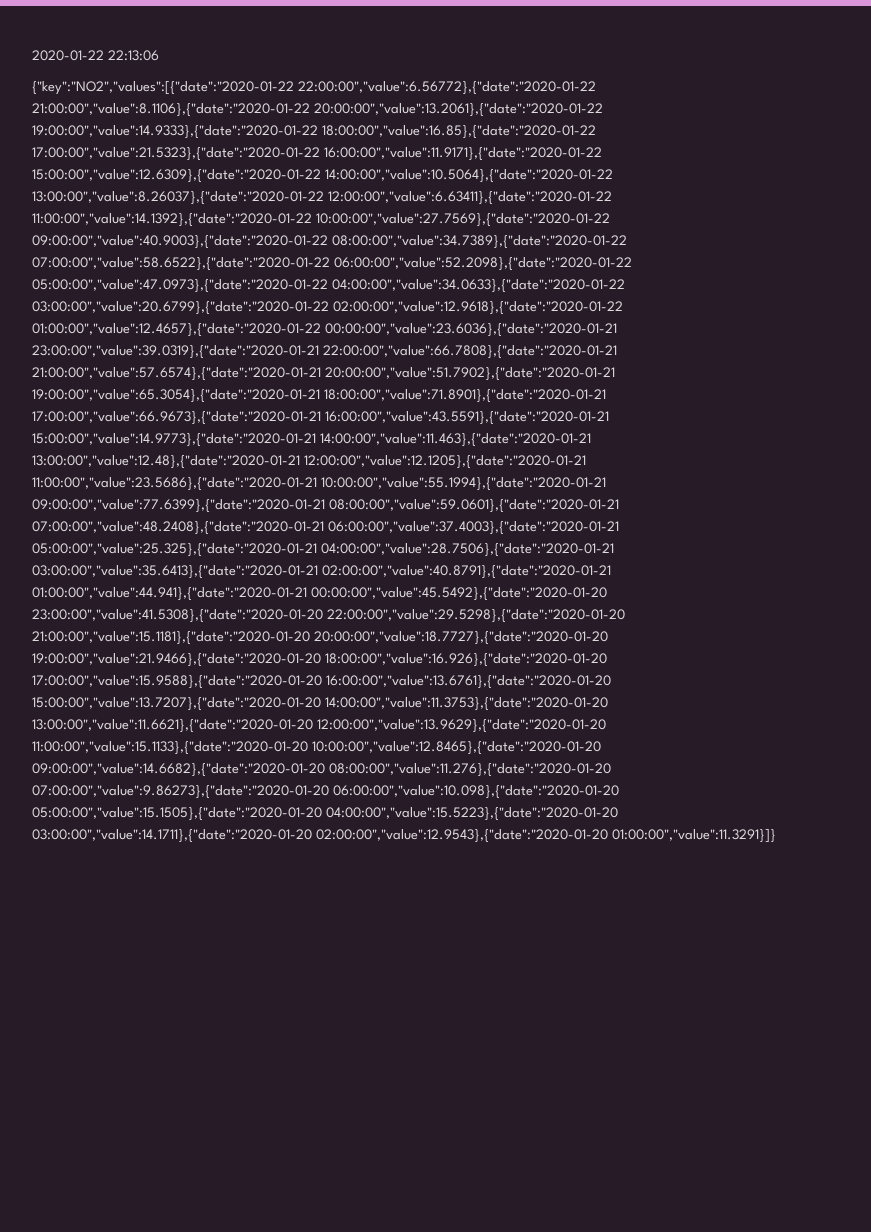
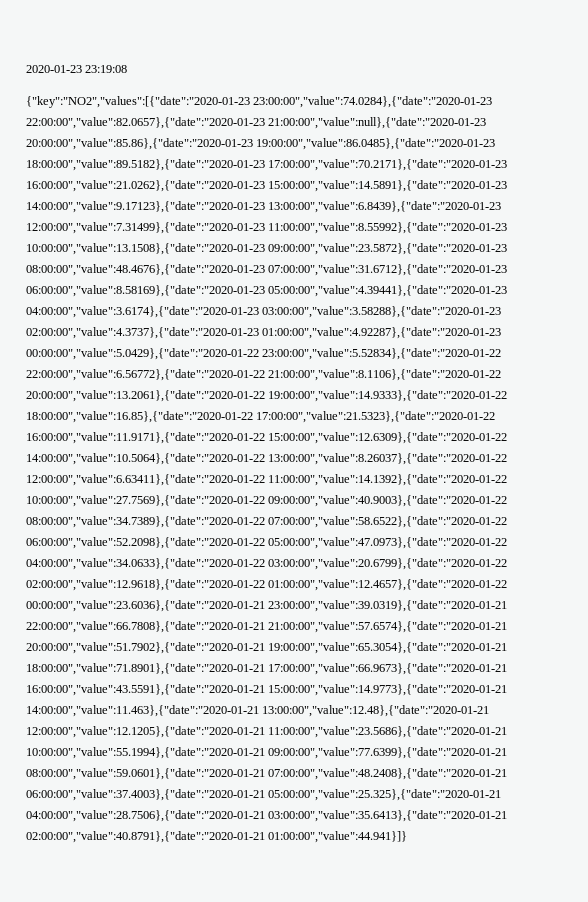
[32,50,159,61] [32,81,294,95] 2020-01-22 22:13:06 // {"key":"NO2","values":[{"date":"2020-01-22 -> [26,65,128,73] [26,96,493,108] [26,117,487,129] [26,138,496,150] [26,159,508,171] [26,180,508,192] [26,201,502,213] [26,222,508,234] [26,243,508,255] [26,264,508,276] [26,285,508,297] [26,306,502,318] [26,327,502,339] [26,348,502,360] 2020-01-23 23:19:08 // {"key":"NO2","values":[{"date":"2020-01-23 23:00:00","value":74.0284},{"date":"2020-01-23 22:00:00","value":82.0657},{"date":"2020-01-23 21:00:00","value":null},{"date":"2020-01-23 20:00:00","value":85.86},{"date":"2020-01-23 19:00:00","value":86.0485},{"date":"2020-01-23 18:00:00","value":89.5182},{"date":"2020-01-23 17:00:00","value":70.2171},{"date":"2020-01-23 16:00:00","value":21.0262},{"date":"2020-01-23 15:00:00","value":14.5891},{"date":"2020-01-23 14:00:00","value":9.17123},{"date":"2020-01-23 13:00:00","value":6.8439},{"date":"2020-01-23 12:00:00","value":7.31499},{"date":"2020-01-23 11:00:00","value":8.55992},{"date":"2020-01-23 10:00:00","value":13.1508},{"date":"2020-01-23 09:00:00","value":23.5872},{"date":"2020-01-23 08:00:00","value":48.4676},{"date":"2020-01-23 07:00:00","value":31.6712},{"date":"2020-01-23 06:00:00","value":8.58169},{"date":"2020-01-23 05:00:00","value":4.39441},{"date":"2020-01-23 04:00:00","value":3.6174},{"date":"2020-01-23 03:00:00","value":3.58288},{"date":"2020-01-23 02:00:00","value":4.3737},{"date":"2020-01-23 01:00:00","value":4.92287},{"date":"2020-01-23 00:00:00","value":5.0429},{"date":"2020-01-22 23:00:00","value":5.52834},{"date":"2020-01-22
[32,587,607,601] [32,609,625,623] [32,631,608,645] [32,653,607,667] [32,675,611,689] [32,697,608,711] [32,719,606,733] [32,741,601,755] [32,763,611,777] [32,785,619,799] [32,807,618,821] [32,829,776,843] 01:00:00","value":44.941},{"date":"2020-01-21 00:00:00","value":45.5492},{"date":"2020-01-20 23:00:00","value":41.5308},{"date":"2020-01-20 22:00:00","value":29.5298},{"date":"2020-01-20 21:00:00","value":15.1181},{"date":"2020-01-20 20:00:00","value":18.7727},{"date":"2020-01-20 19:00:00","value":21.9466},{"date":"2020-01-20 18:00:00","value":16.926},{"date":"2020-01-20 17:00:00","value":15.9588},{"date":"2020-01-20 16:00:00","value":13.6761},{"date":"2020-01-20 15:00:00","value":13.7207},{"date":"2020-01-20 14:00:00","value":11.3753},{"date":"2020-01-20 13:00:00","value":11.6621},{"date":"2020-01-20 12:00:00","value":13.9629},{"date":"2020-01-20 11:00:00","value":15.1133},{"date":"2020-01-20 10:00:00","value":12.8465},{"date":"2020-01-20 09:00:00","value":14.6682},{"date":"2020-01-20 08:00:00","value":11.276},{"date":"2020-01-20 07:00:00","value":9.86273},{"date":"2020-01-20 06:00:00","value":10.098},{"date":"2020-01-20 05:00:00","value":15.1505},{"date":"2020-01-20 04:00:00","value":15.5223},{"date":"2020-01-20 03:00:00","value":14.1711},{"date":"2020-01-20 02:00:00","value":12.9543},{"date":"2020-01-20 01:00:00","value":11.3291}]} -> [268,831,408,843] 01:00:00","value":44.941}]}

